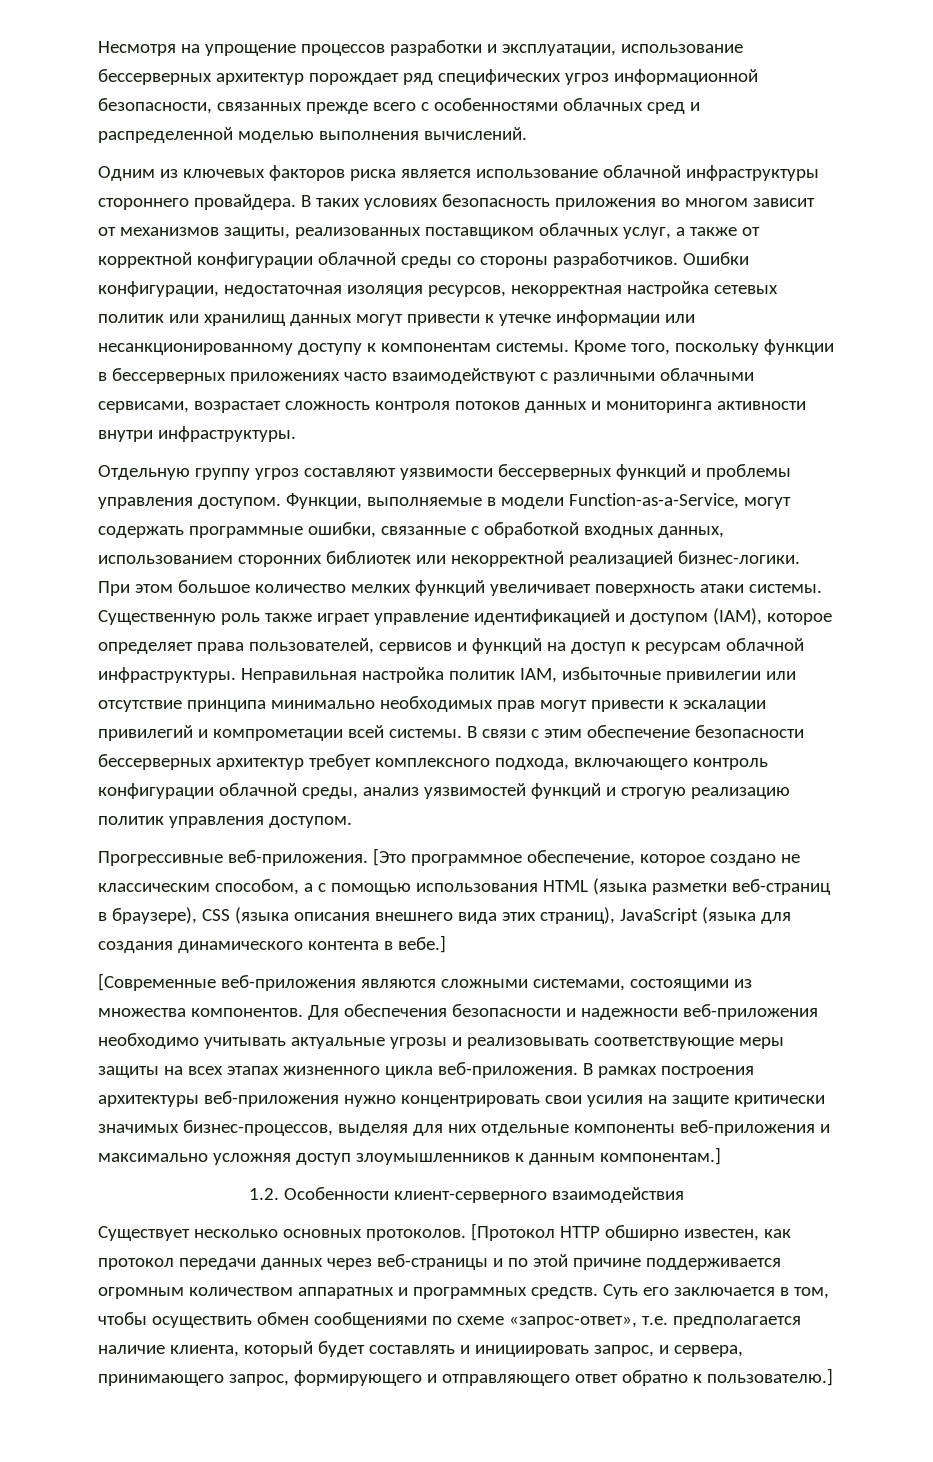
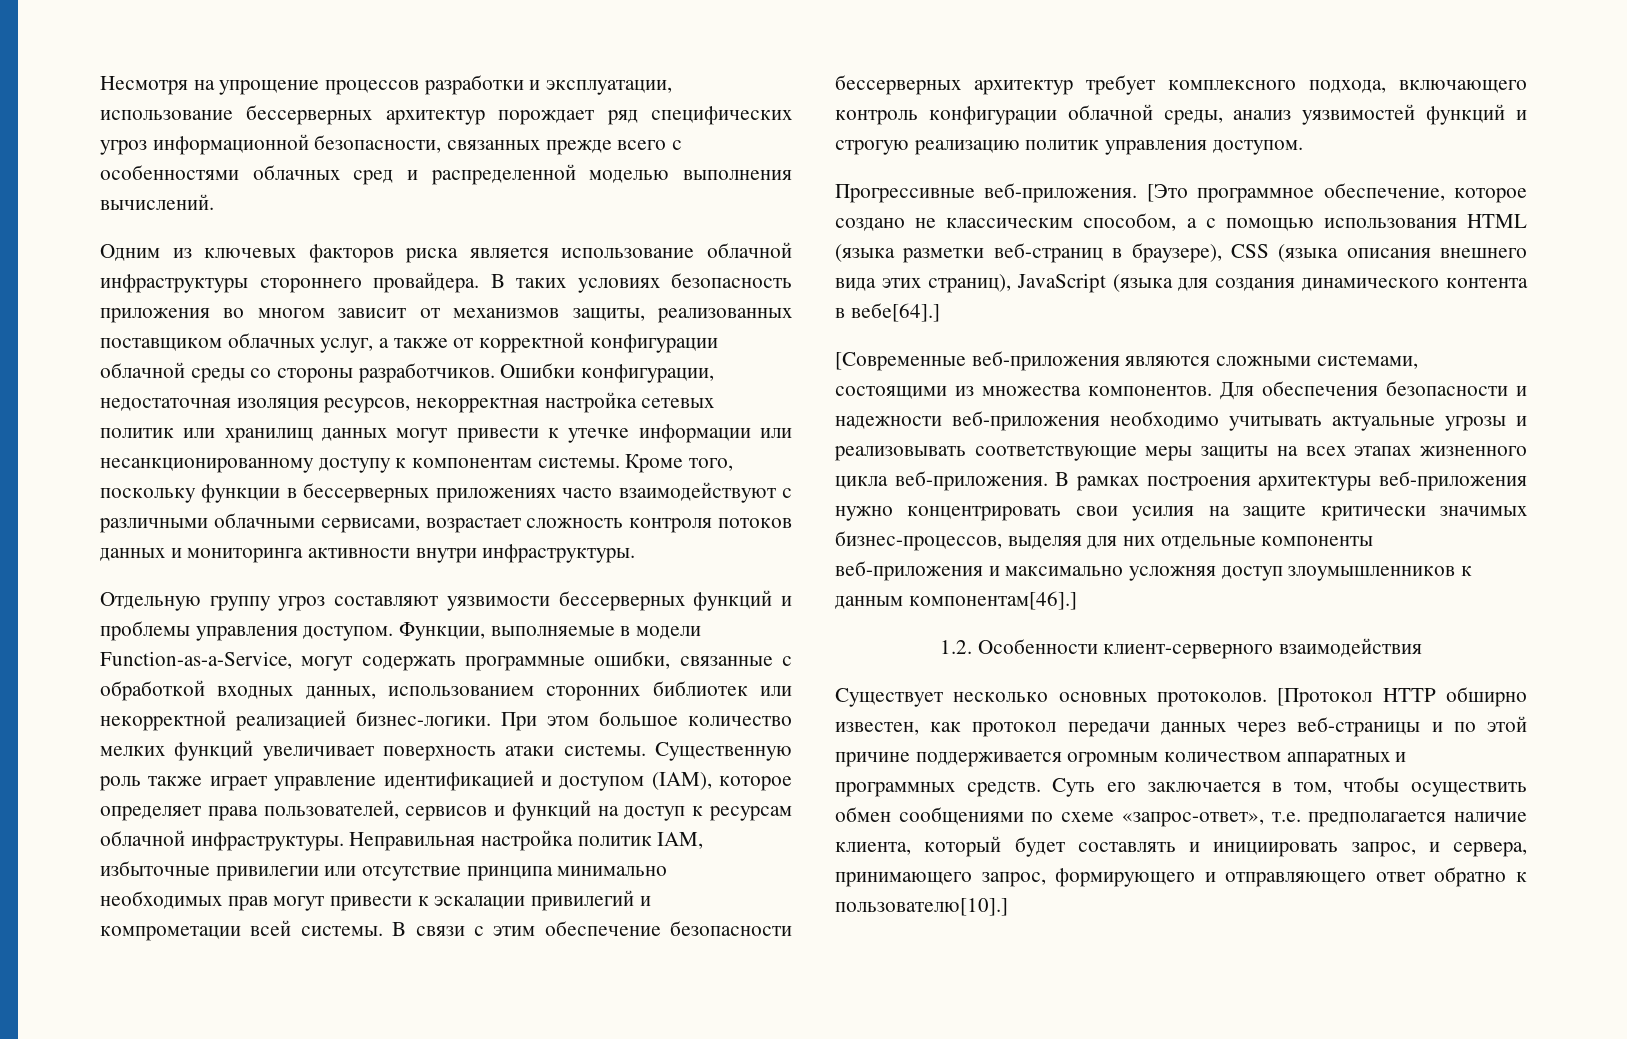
[397,935,446,953] вебе.] -> [850,303,940,322] вебе[64].]
[599,1147,721,1165] компонентам.] -> [908,591,1077,610] компонентам[46].]
[706,1368,833,1386] пользователю.] -> [835,898,1008,916] пользователю[10].]

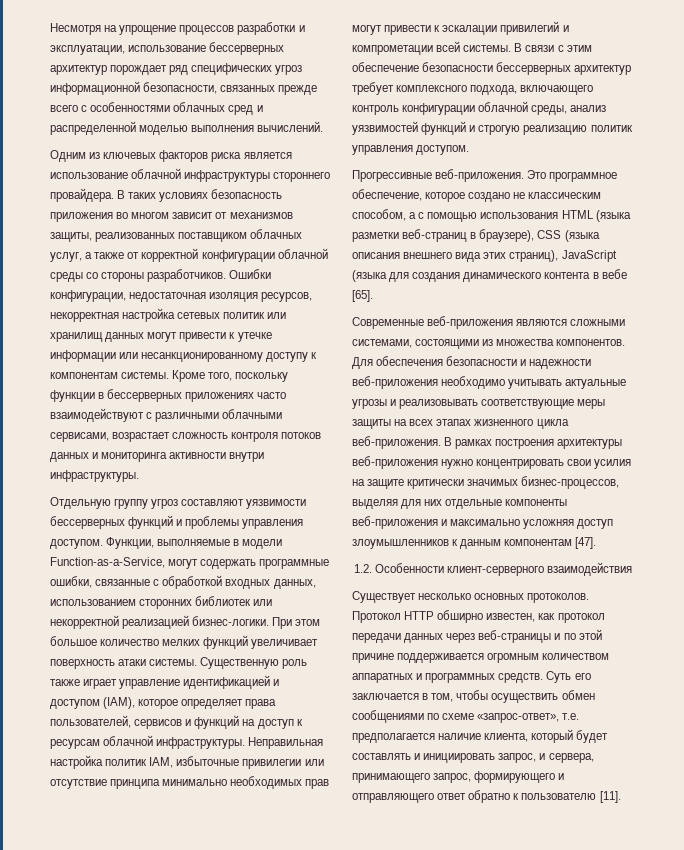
[1146,184,1188,202] [Это -> [527,170,547,179] Это
[850,303,940,322] [835,352,966,371] вебе[64].] // [Современные -> [601,269,627,279] [352,290,373,302] [352,317,424,329] вебе [65]. // Современные
[908,591,1077,610] компонентам[46].] -> [504,537,597,549] компонентам [47].
[1277,688,1373,707] [Протокол -> [352,611,401,623] Протокол
[835,898,1008,916] пользователю[10].] -> [521,791,621,803] пользователю [11].

